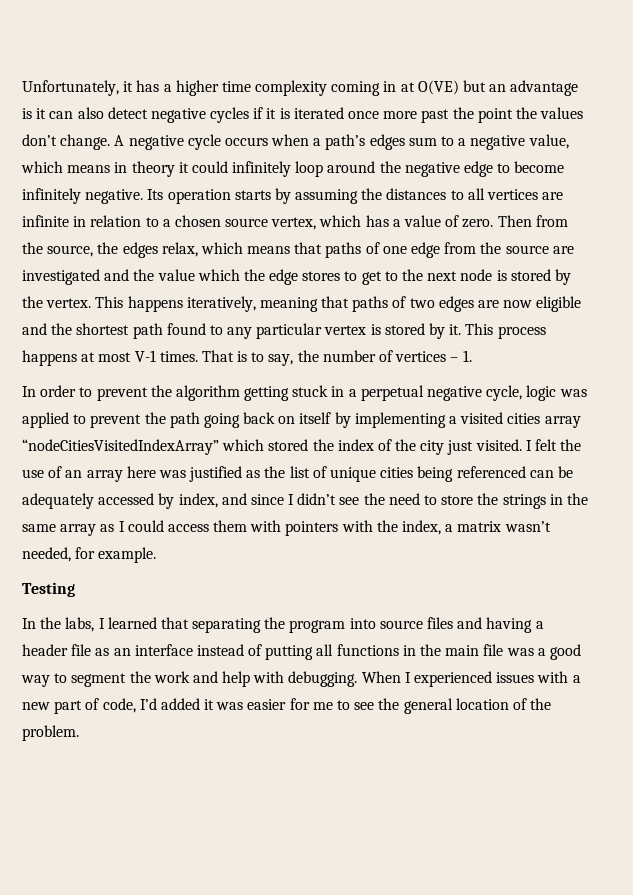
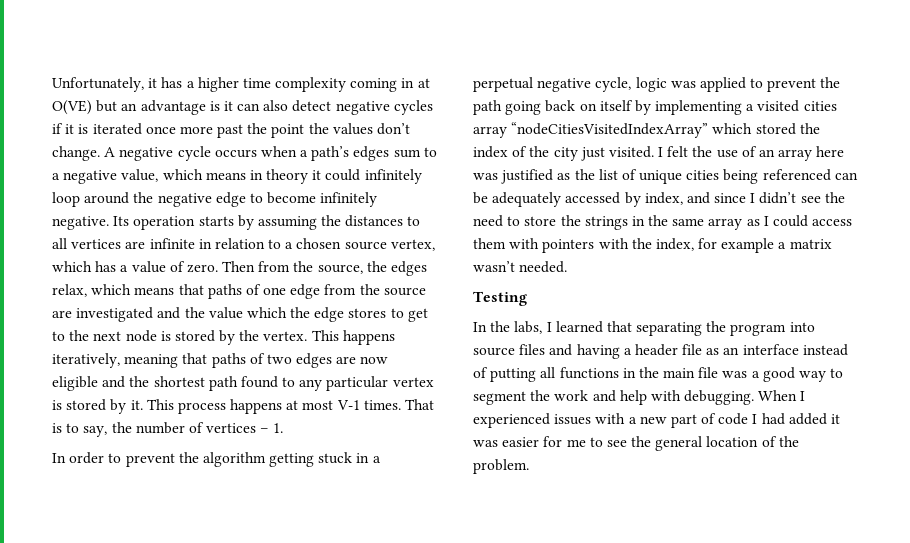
(442, 527) none -> [698,238,775,253] for example
[22,547,157,563] needed, for example. -> [519,261,568,273] needed.
[102,698,157,713] code, I’d -> [718,413,785,425] code I had

